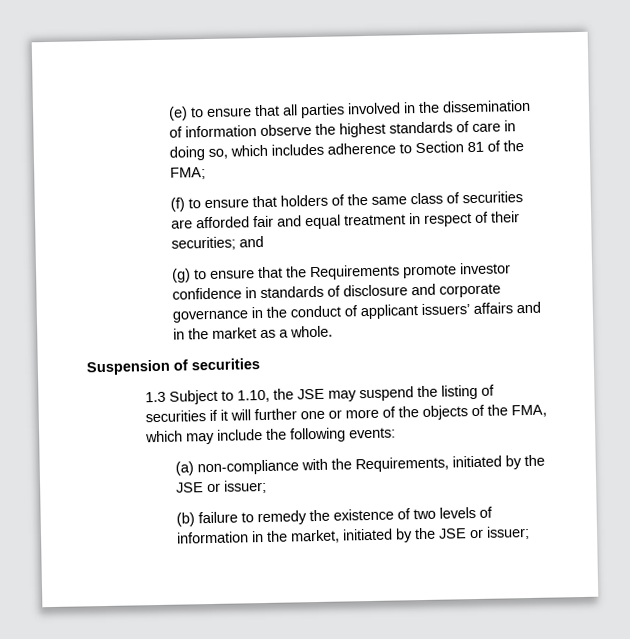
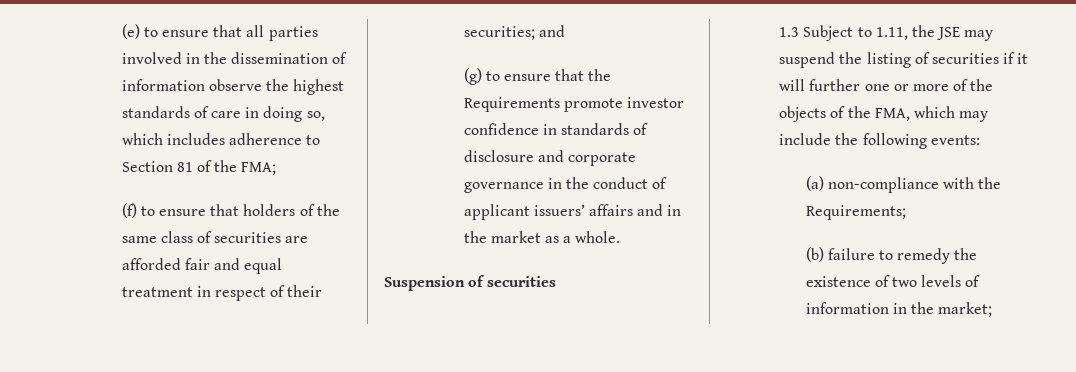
[236,389,270,403] 1.10, -> [875,27,908,40] 1.11,
[354,454,545,473] [175,479,267,494] Requirements, initiated by the JSE or issuer; -> [805,205,906,220] Requirements;
[289,526,530,544] market, initiated by the JSE or issuer; -> [938,302,993,317] market;

